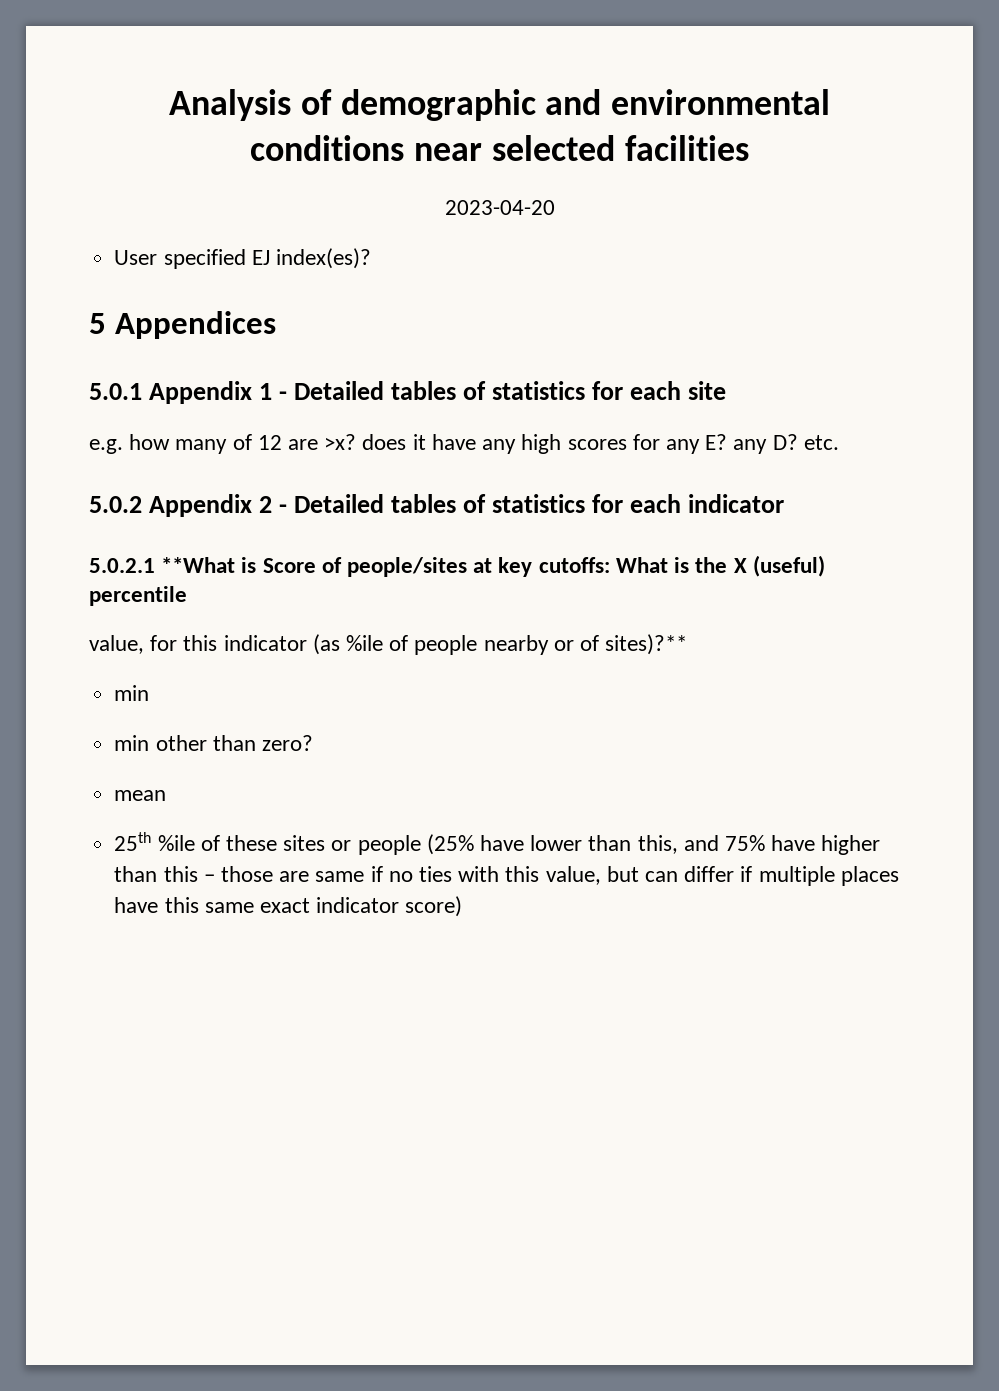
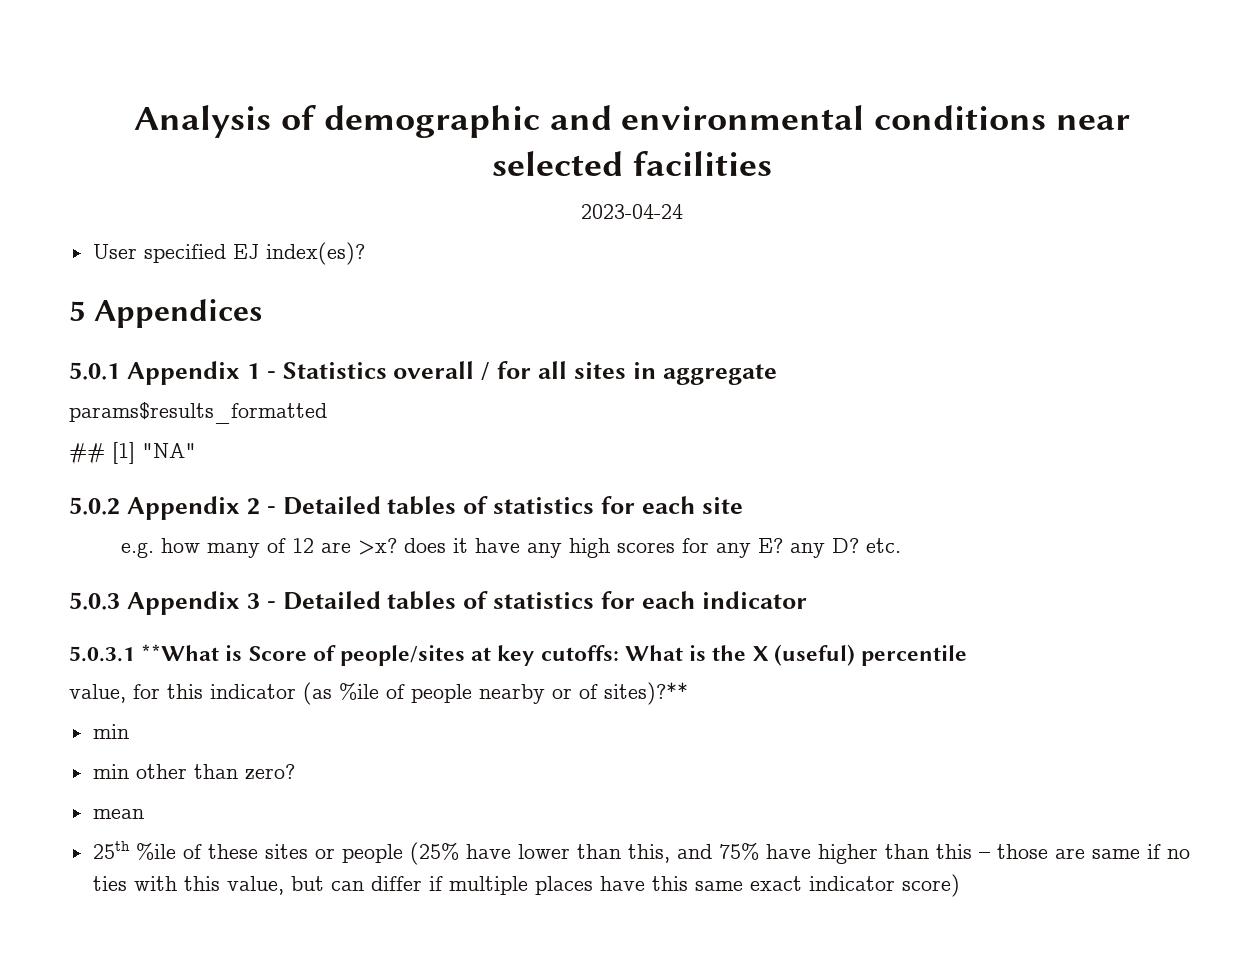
[444,200,555,215] 2023-04-20 -> [581,204,683,219] 2023-04-24
(288, 395) none -> [282,361,777,385] [69,402,327,424] [69,442,196,465] [69,496,276,520] Statistics overall / for all sites in aggregate // params$results_formatted // ## [1] "NA" // 5.0.2 Appendix 2 -
[89,494,273,517] 5.0.2 Appendix 2 -> [69,591,260,615] 5.0.3 Appendix 3
[89,558,155,573] 5.0.2.1 -> [69,646,135,662] 5.0.3.1

